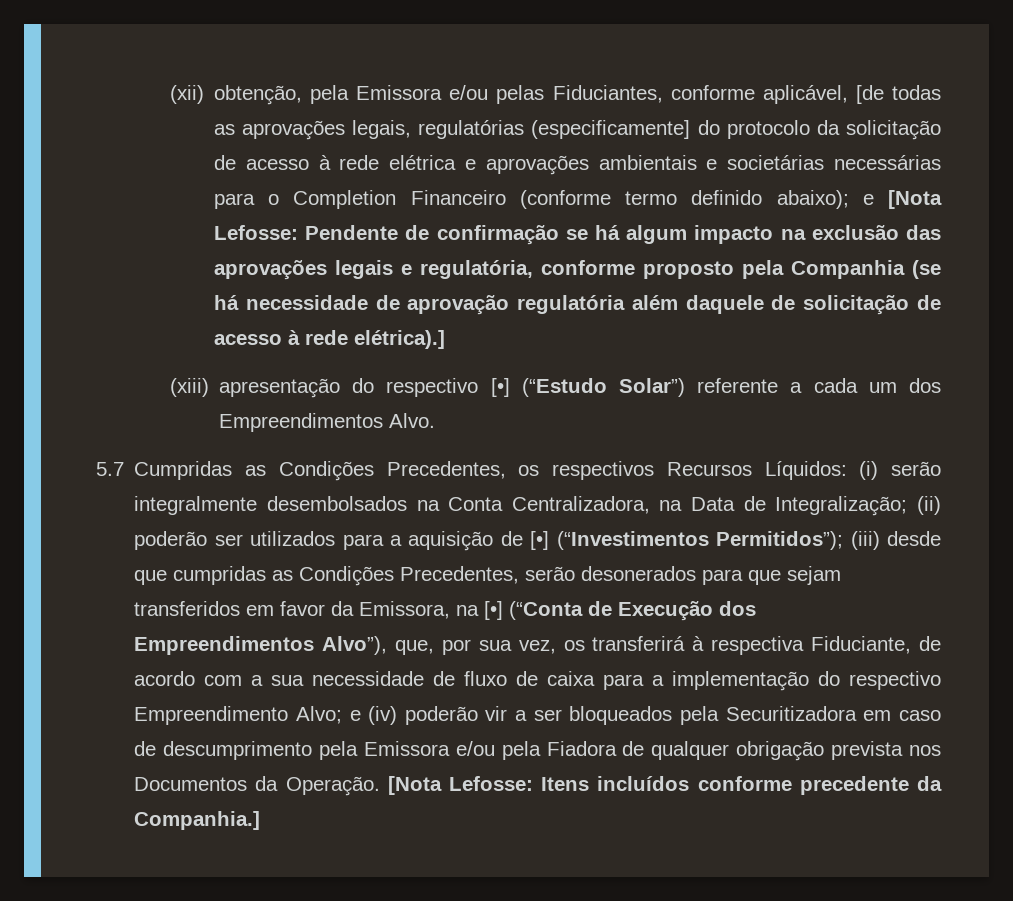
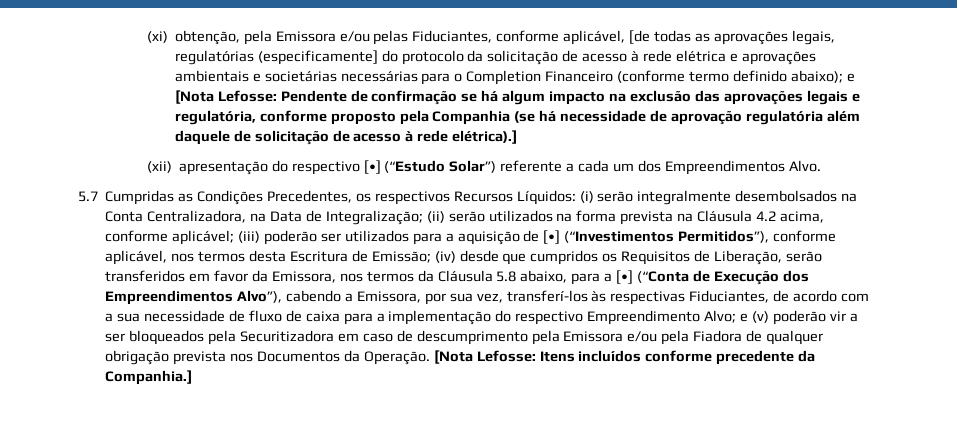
[169,85,204,104] (xii) -> [146,31,168,43] (xi)
[169,378,209,397] (xiii) -> [146,161,172,173] (xii)
(942, 505) none -> [448,210,824,225] [105,230,261,245] serão utilizados na forma prevista na Cláusula 4.2 acima, conforme aplicável; (iii)
[716,531,941,550] [134,566,842,586] Permitidos”); (iii) desde que cumpridas as Condições Precedentes, serão desonerados para que sejam -> [678,230,837,243] [105,250,822,265] Permitidos”), conforme aplicável, nos termos desta Escritura de Emissão; (iv) desde que cumpridos os Requisitos de Liberação, serão
[456,605,480,616] na -> [339,270,613,285] nos termos da Cláusula 5.8 abaixo, para a
[395,636,912,655] que, por sua vez, os transferirá à respectiva Fiduciante, -> [286,290,770,305] cabendo a Emissora, por sua vez, transferí-los às respectivas Fiduciantes,
[368,706,398,725] (iv) -> [751,311,769,323] (v)

